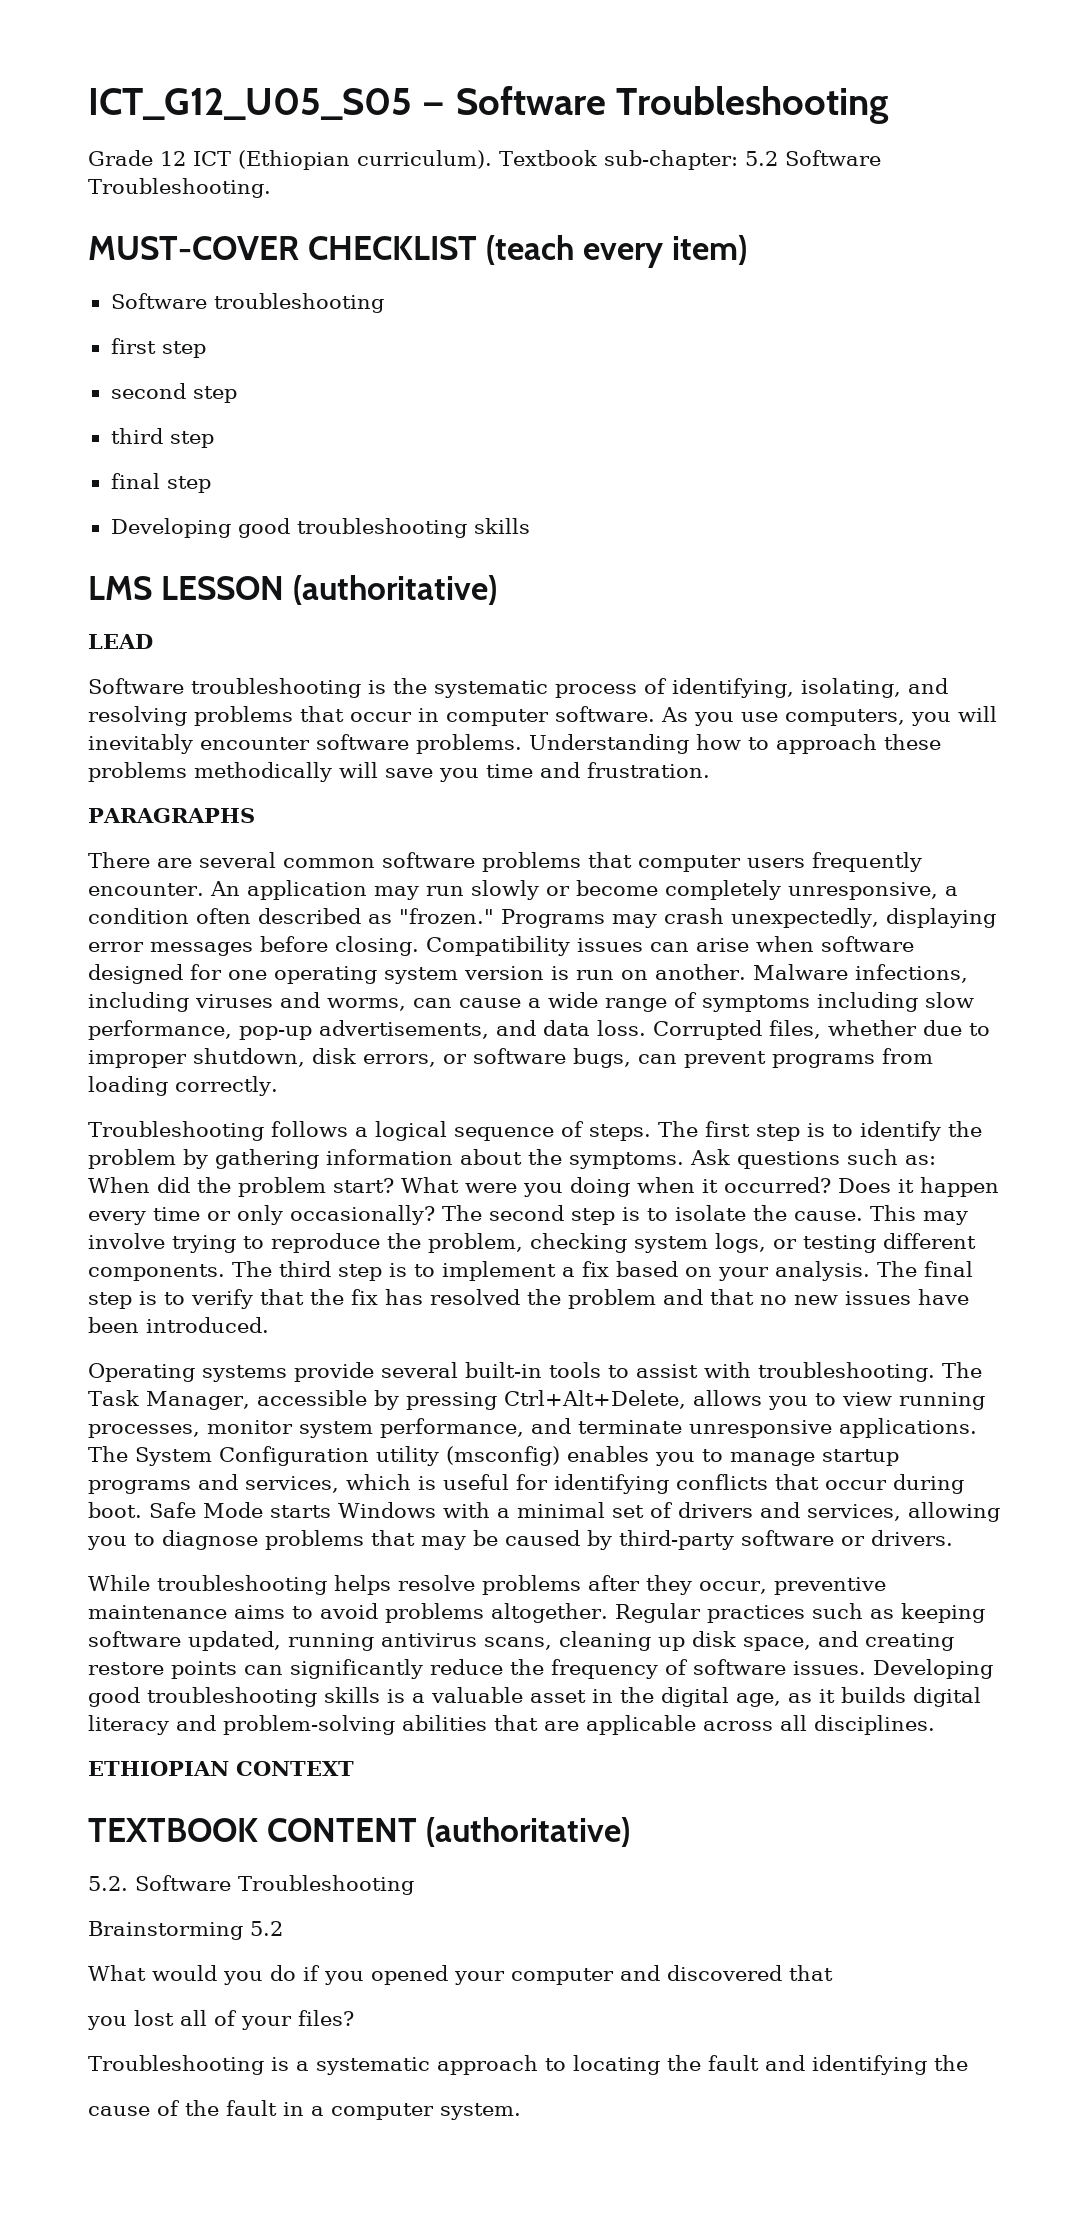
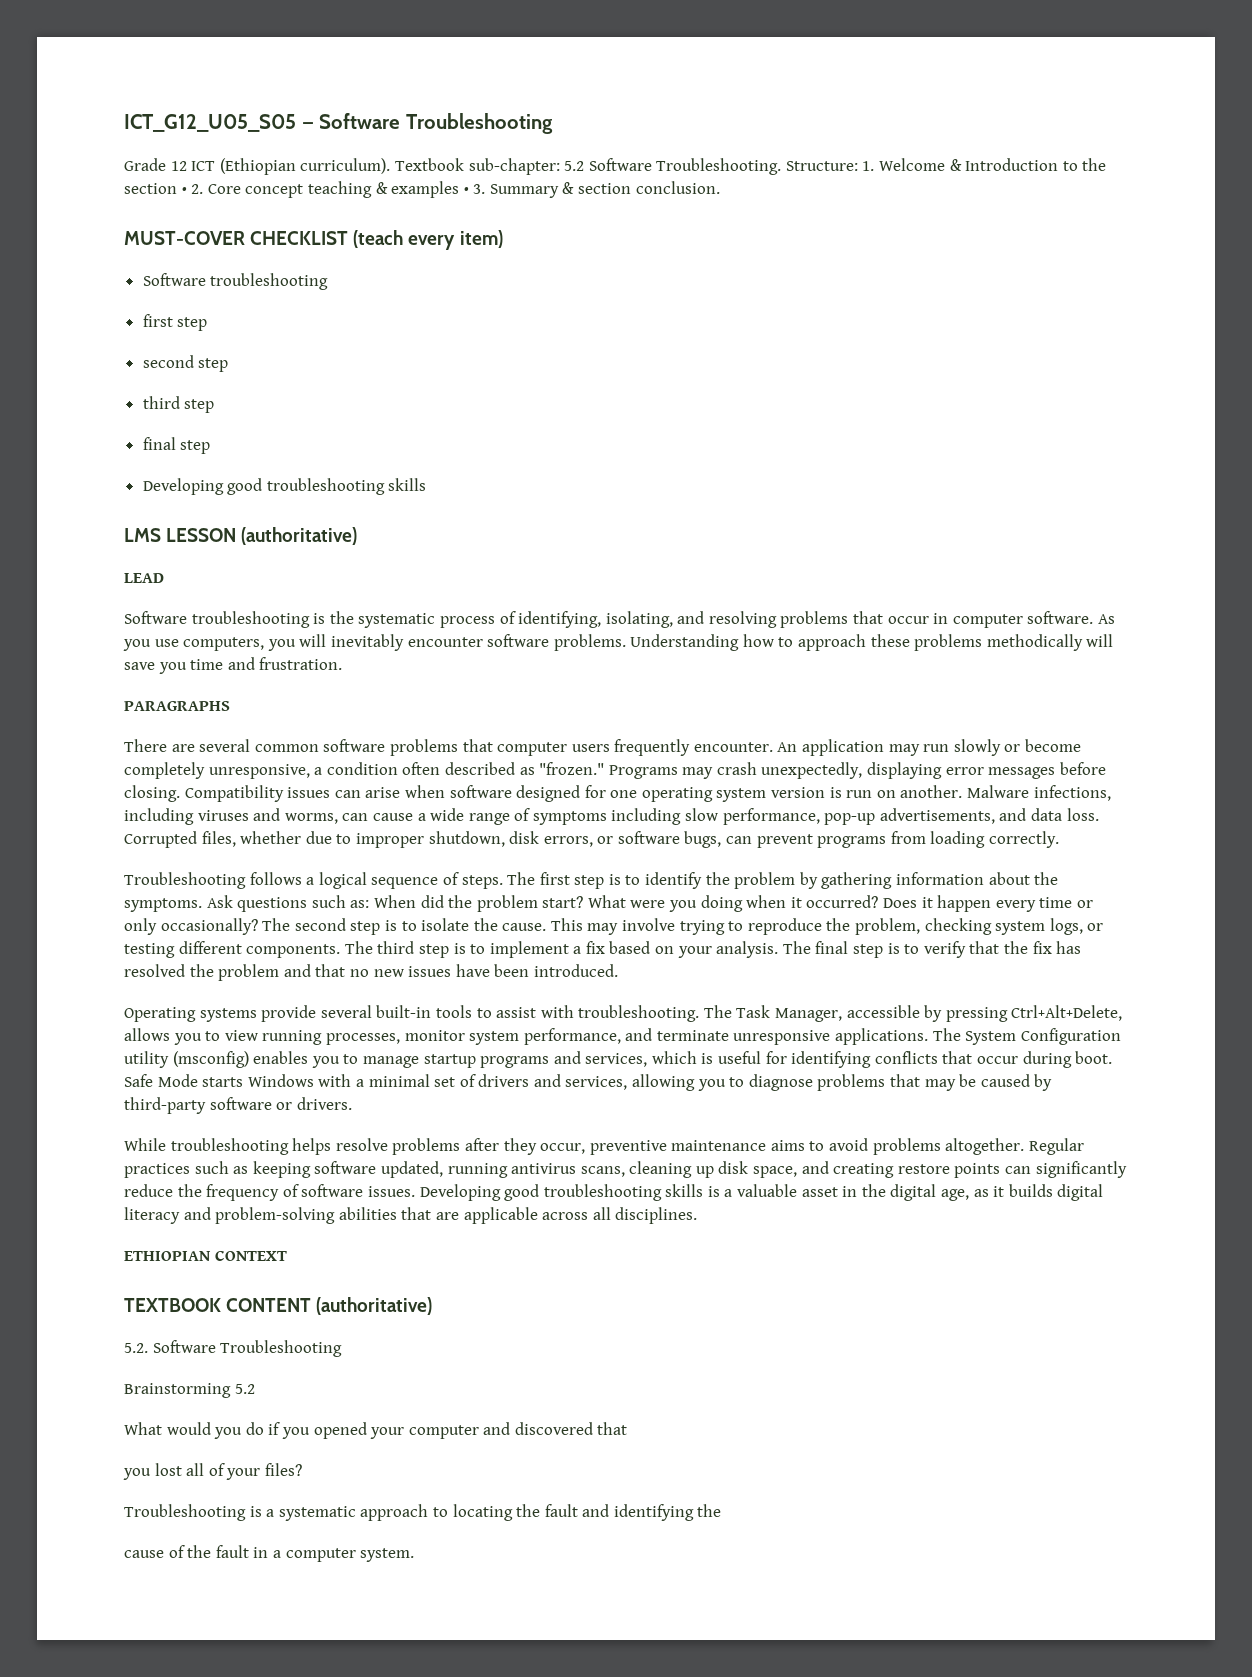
(271, 188) none -> [785,158,1107,171] [124,181,720,198] Structure: 1. Welcome & Introduction to the section • 2. Core concept teaching & examples • 3. Summary & section conclusion.

